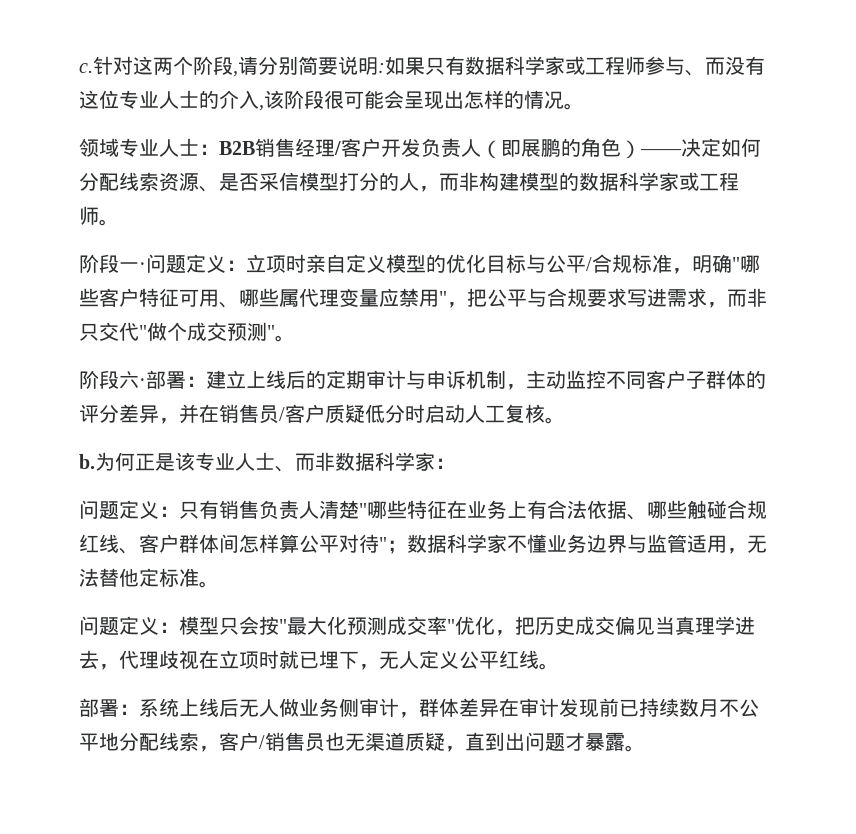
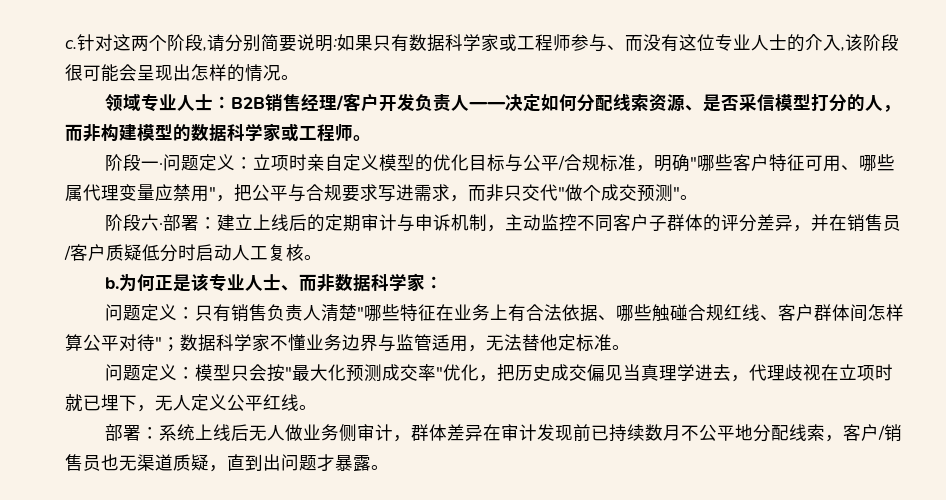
[481,138,641,159] （即展鹏的角色） -> (470, 103) none

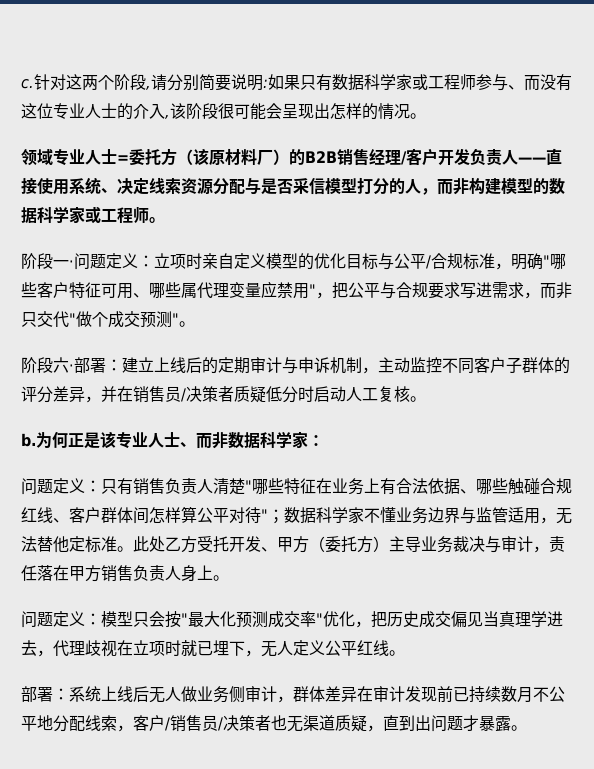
[213,96,232,109] ： -> [117,148,305,166] =委托方（该原材料厂）的
[505,94,614,112] 决定如何分配 -> [546,148,562,165] [21,177,149,195] 直接使用系统、决定
[685,105,704,111] 、 -> [213,178,261,195] 分配与
[70,244,106,261] 客户 -> [186,386,234,402] 决策者
(630, 347) none -> [133,536,565,553] [21,565,229,582] 此处乙方受托开发、甲方（委托方）主导业务裁决与审计，责任落在甲方销售负责人身上。
(101, 463) none -> [218,715,271,731] /决策者

